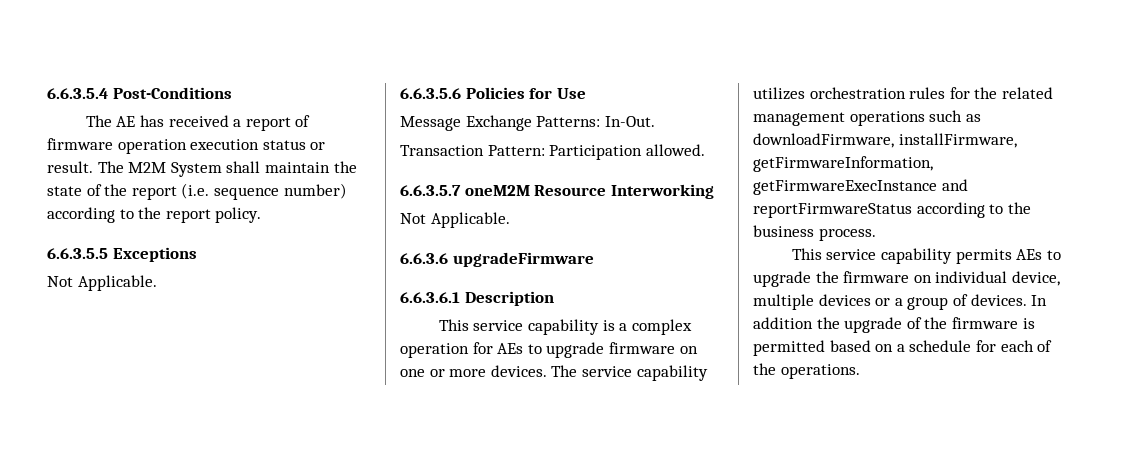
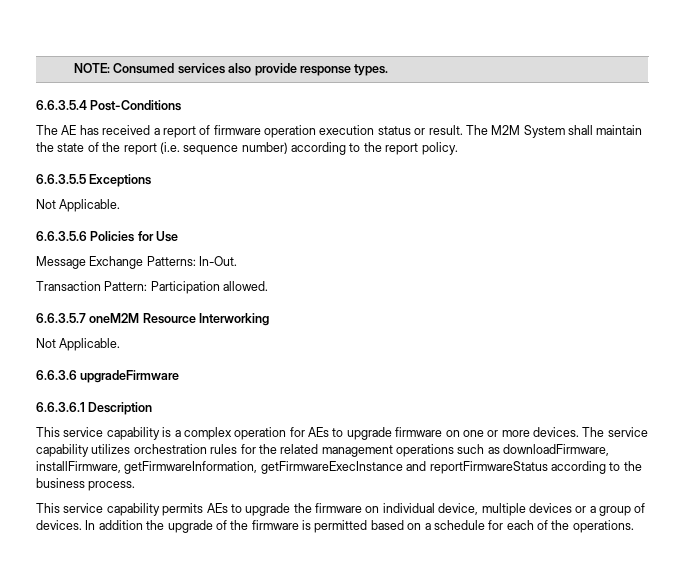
(47, 93) none -> [74,63,389,76] NOTE: Consumed services also provide response types. //

